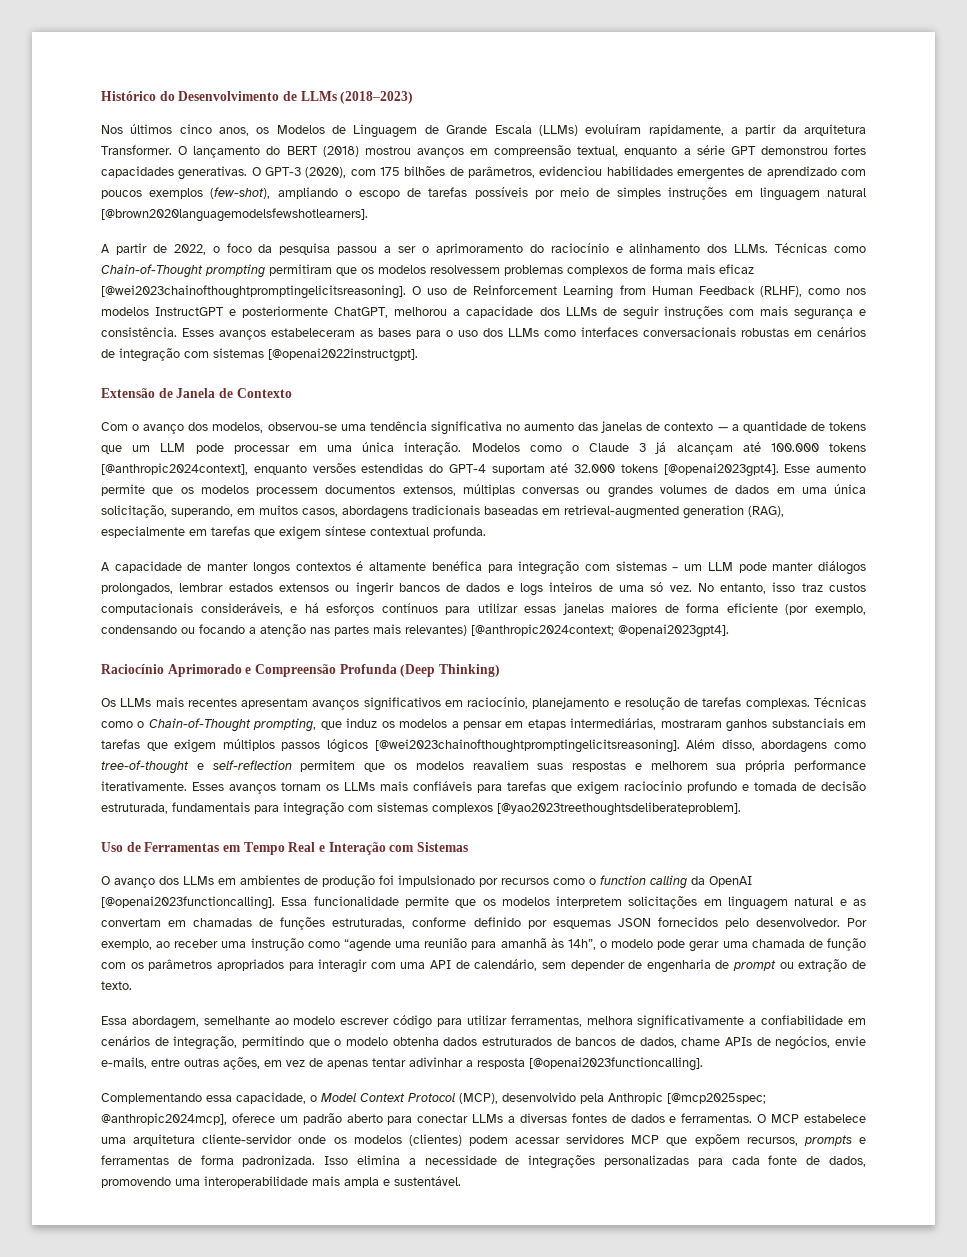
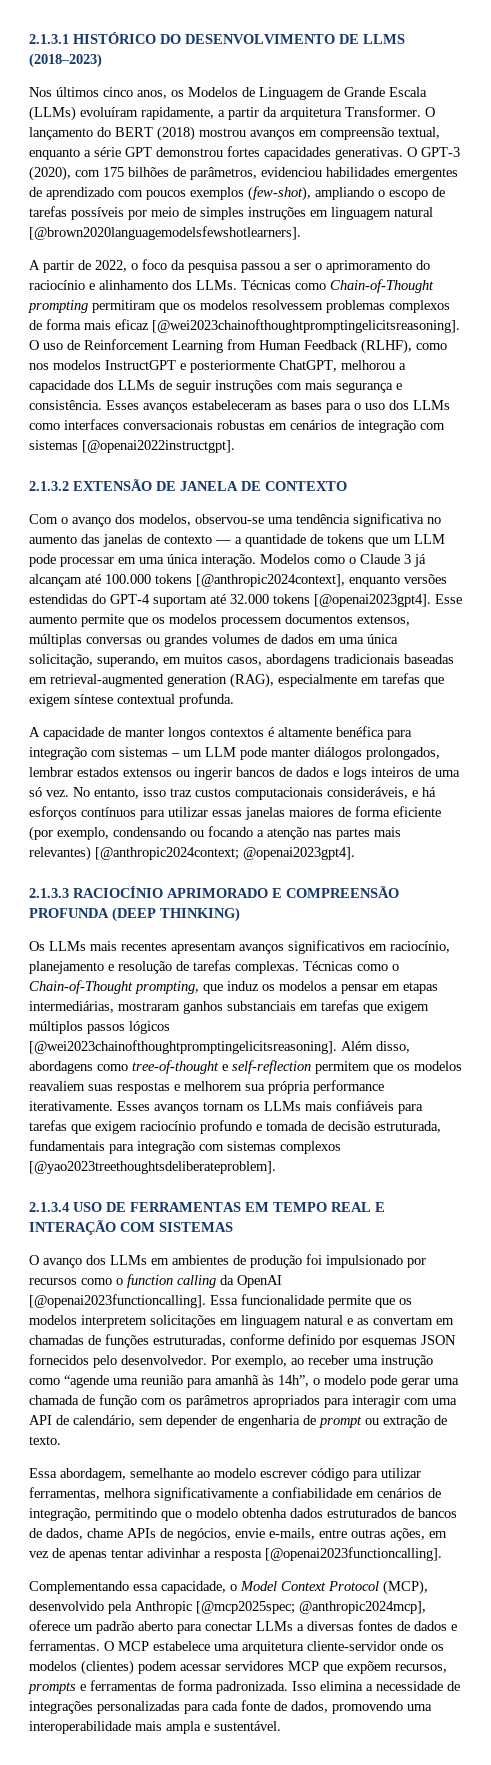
[101,91,337,101] Histórico do Desenvolvimento de LLMs -> [29,32,405,44] 2.1.3.1 HISTÓRICO DO DESENVOLVIMENTO DE LLMS
[101,388,292,398] Extensão de Janela de Contexto -> [29,479,347,491] 2.1.3.2 EXTENSÃO DE JANELA DE CONTEXTO
[101,664,500,677] Raciocínio Aprimorado e Compreensão Profunda (Deep Thinking) -> [29,886,399,898] [29,907,240,922] 2.1.3.3 RACIOCÍNIO APRIMORADO E COMPREENSÃO PROFUNDA (DEEP THINKING)
[101,842,468,855] Uso de Ferramentas em Tempo Real e Interação com Sistemas -> [29,1202,385,1212] [29,1220,233,1235] 2.1.3.4 USO DE FERRAMENTAS EM TEMPO REAL E INTERAÇÃO COM SISTEMAS

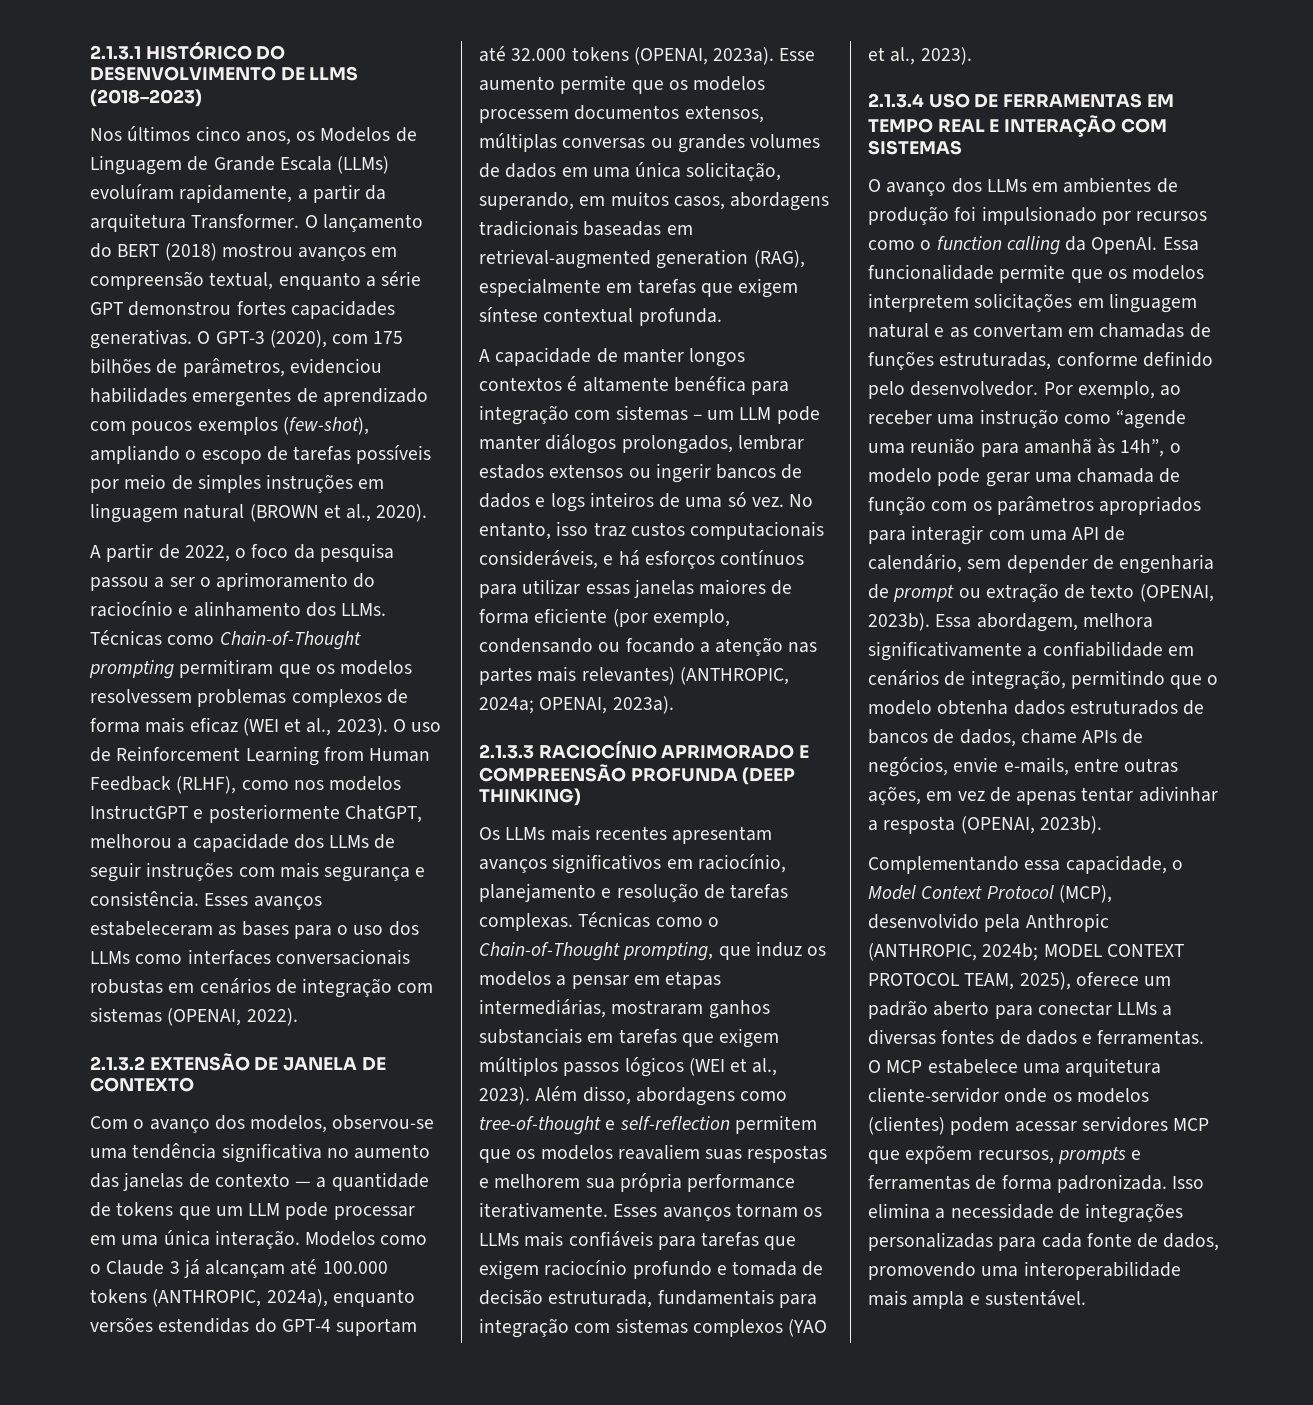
[29,226,301,240] [@brown2020languagemodelsfewshotlearners]. -> [249,504,428,522] (BROWN et al., 2020).
[152,319,460,333] [@wei2023chainofthoughtpromptingelicitsreasoning]. -> [242,718,388,736] (WEI et al., 2023).
[82,440,235,453] [@openai2022instructgpt]. -> [167,1008,298,1026] (OPENAI, 2022).
[196,574,345,587] [@anthropic2024context], -> [152,1289,328,1307] (ANTHROPIC, 2024a),
[314,594,431,607] [@openai2023gpt4]. -> [633,47,775,65] (OPENAI, 2023a).
[95,847,355,860] [@anthropic2024context; @openai2023gpt4]. -> [679,667,789,685] [479,696,674,714] (ANTHROPIC, 2024a; OPENAI, 2023a).
[29,1040,337,1054] [@wei2023chainofthoughtpromptingelicitsreasoning]. -> [688,1058,778,1076] [479,1087,530,1105] (WEI et al., 2023).
[29,1161,276,1174] [@yao2023treethoughtsdeliberateproblem]. -> [788,1319,828,1337] [868,47,972,65] (YAO et al., 2023).
[237,1275,282,1288] [29,1294,206,1308] OpenAI [@openai2023functioncalling]. -> [1091,237,1158,254] OpenAI.
[339,1335,456,1348] [29,1354,89,1365] por esquemas JSON fornecidos -> (1213, 359) none
[29,1436,61,1445] [29,1468,421,1481] [29,1487,100,1500] texto. // Essa abordagem, semelhante ao modelo escrever código para utilizar ferramentas, -> [1090,584,1214,602] [868,613,1078,632] texto (OPENAI, 2023b). Essa abordagem,
[265,1547,442,1561] [@openai2023functioncalling]. -> [960,816,1102,834] (OPENAI, 2023b).
[196,1601,426,1614] [@mcp2025spec; @anthropic2024mcp], -> [868,943,1184,961] [868,972,1071,990] (ANTHROPIC, 2024b; MODEL CONTEXT PROTOCOL TEAM, 2025),

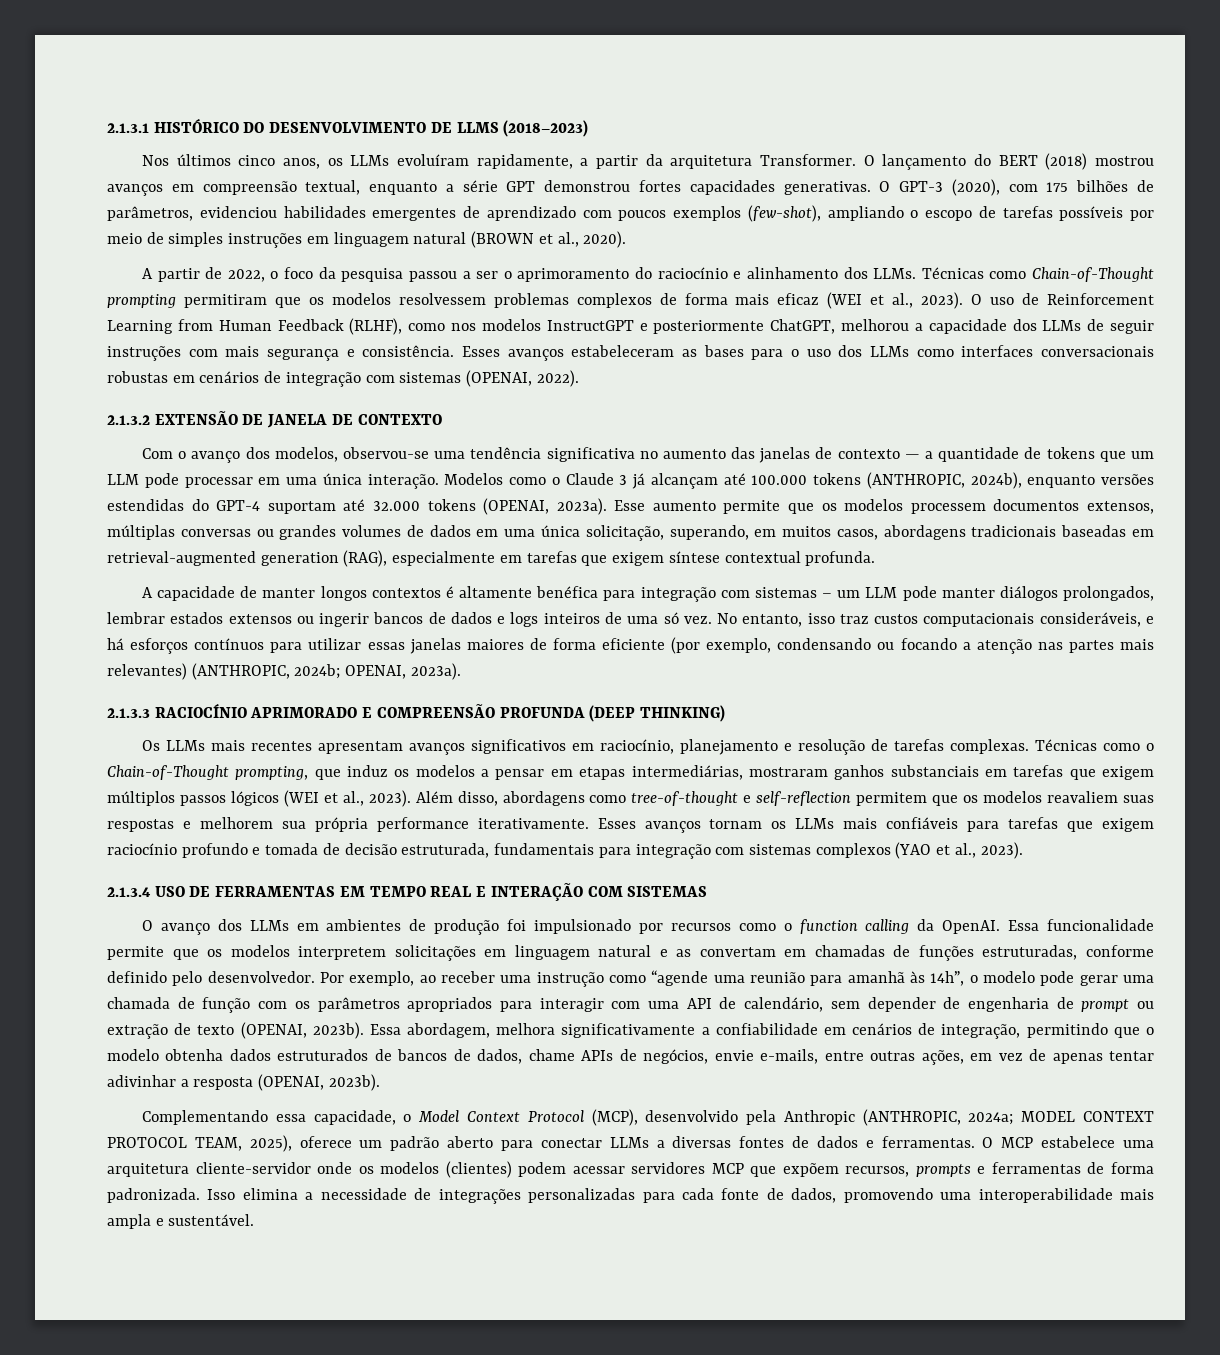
[320,127,417,142] [90,155,390,175] Modelos de Linguagem de Grande Escala (LLMs) -> [350,155,390,166] LLMs
[266,1289,328,1307] 2024a), -> [970,472,1022,489] 2024b),
[479,697,534,714] 2024a; -> [294,664,341,679] 2024b;
[982,943,1039,961] 2024b; -> [968,1112,1014,1125] 2024a;

